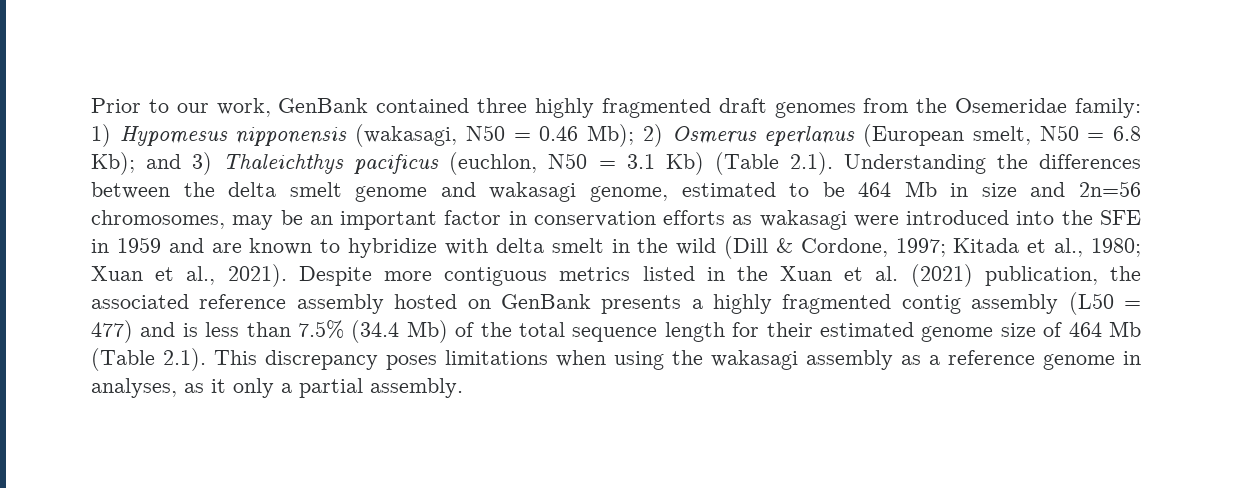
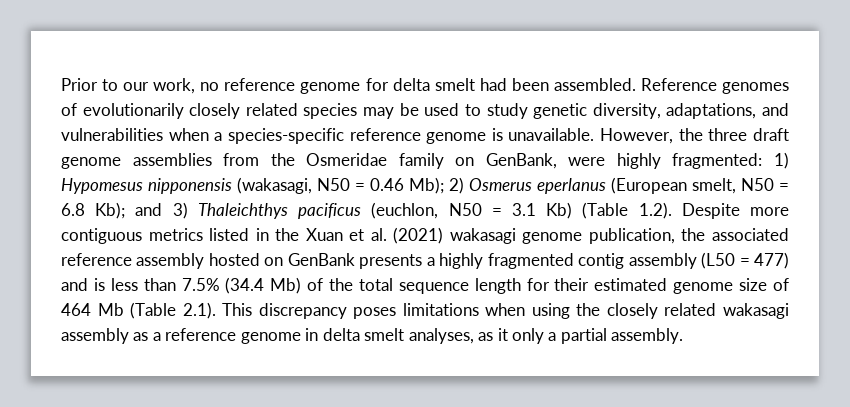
[278,98,1141,118] GenBank contained three highly fragmented draft genomes from the Osemeridae family: -> [200,78,789,94] [61,103,790,119] [61,128,789,144] [61,153,763,169] no reference genome for delta smelt had been assembled. Reference genomes of evolutionarily closely related species may be used to study genetic diversity, adaptations, and vulnerabilities when a species-specific reference genome is unavailable. However, the three draft genome assemblies from the Osmeridae family on GenBank, were highly fragmented:
[789,152,1141,175] [91,181,1141,202] [91,210,1141,230] [91,236,1142,259] [91,264,287,287] 2.1). Understanding the differences between the delta smelt genome and wakasagi genome, estimated to be 464 Mb in size and 2n=56 chromosomes, may be an important factor in conservation efforts as wakasagi were introduced into the SFE in 1959 and are known to hybridize with delta smelt in the wild (Dill & Cordone, 1997; Kitada et al., 1980; Xuan et al., 2021). -> [638,202,672,219] 1.2).
(973, 275) none -> [449,228,583,244] wakasagi genome
(703, 357) none -> [606,303,717,319] closely related
(1141, 358) none -> [322,328,405,341] delta smelt

